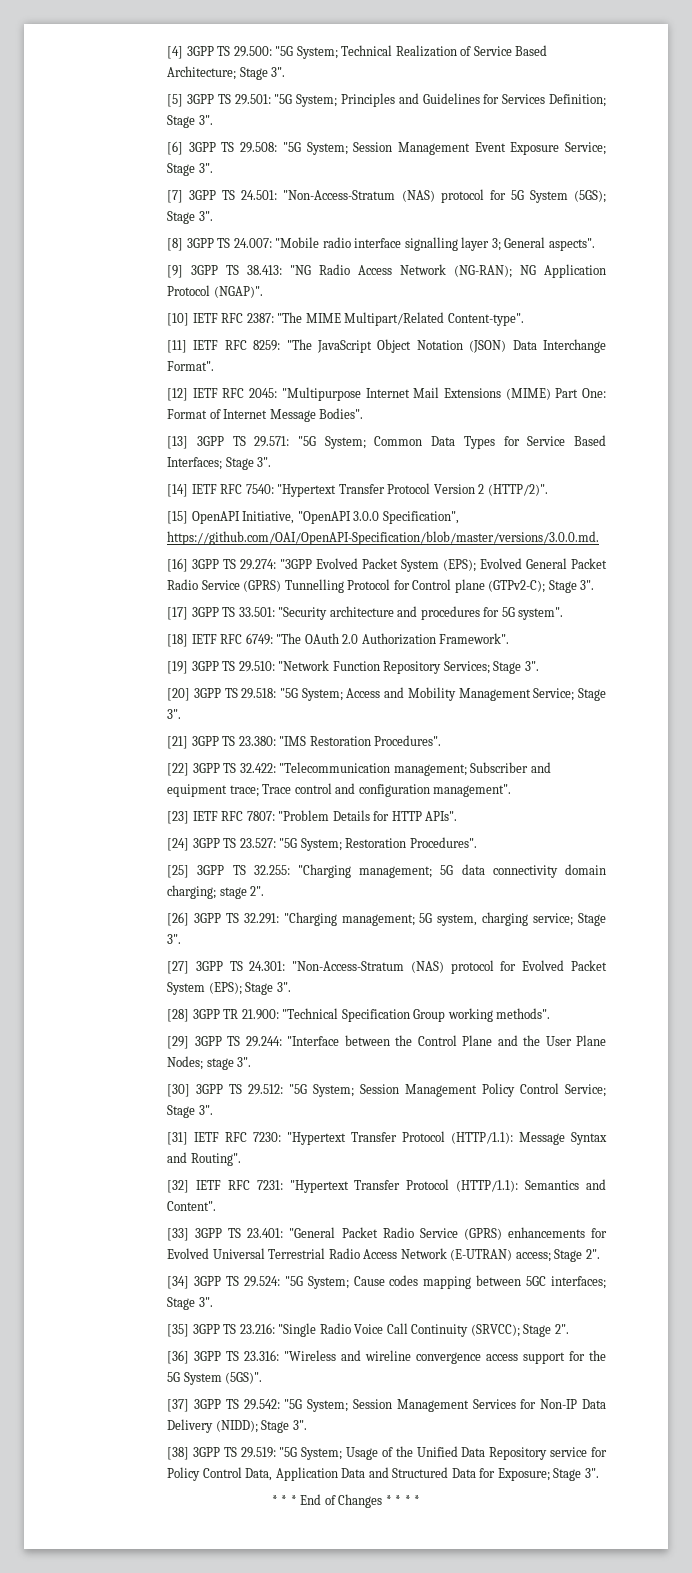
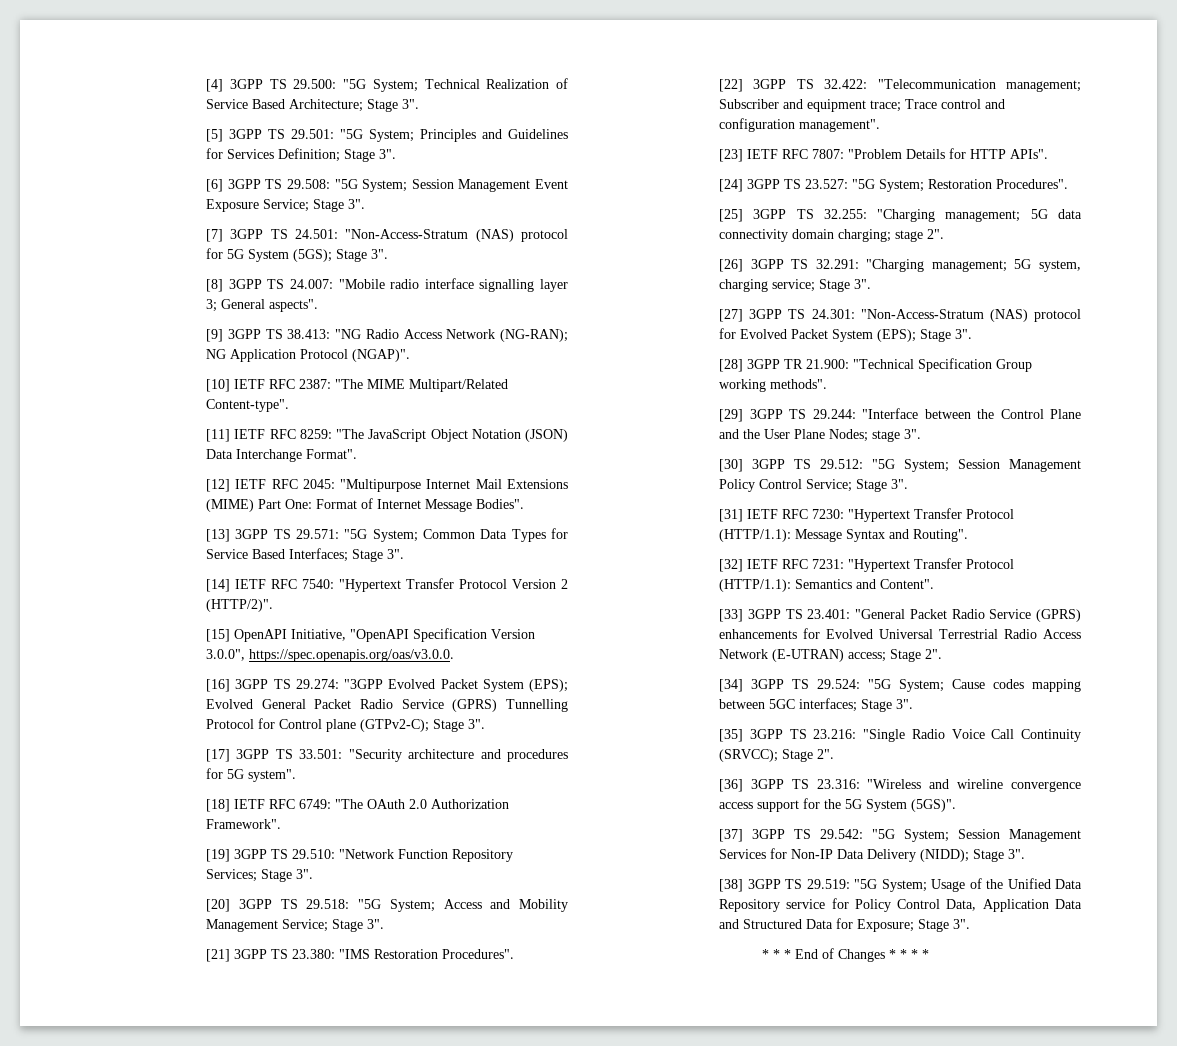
[353,511,459,524] [167,531,600,545] 3.0.0 Specification", https://github.com/OAI/OpenAPI-Specification/blob/master/versions/3.0.0.md. -> [413,628,536,642] [206,649,455,662] Specification Version 3.0.0", https://spec.openapis.org/oas/v3.0.0.

